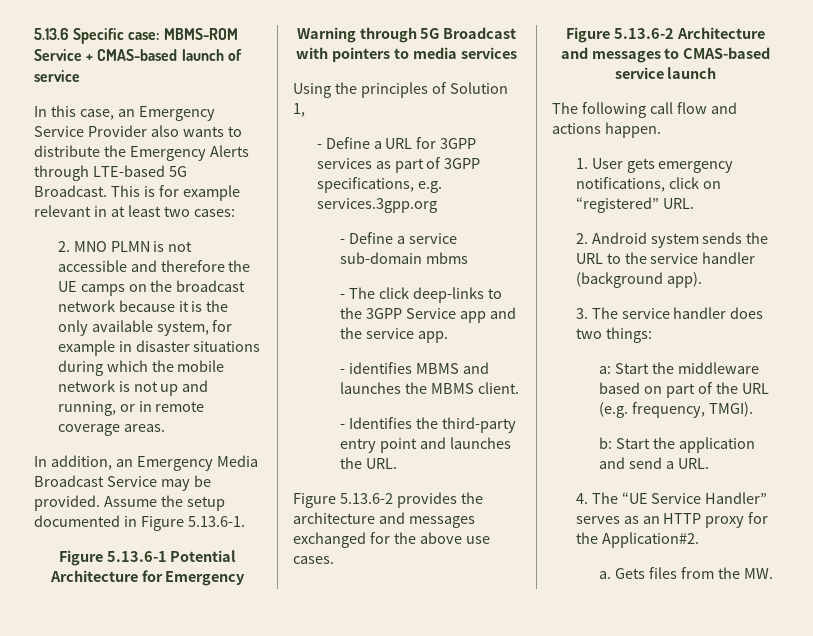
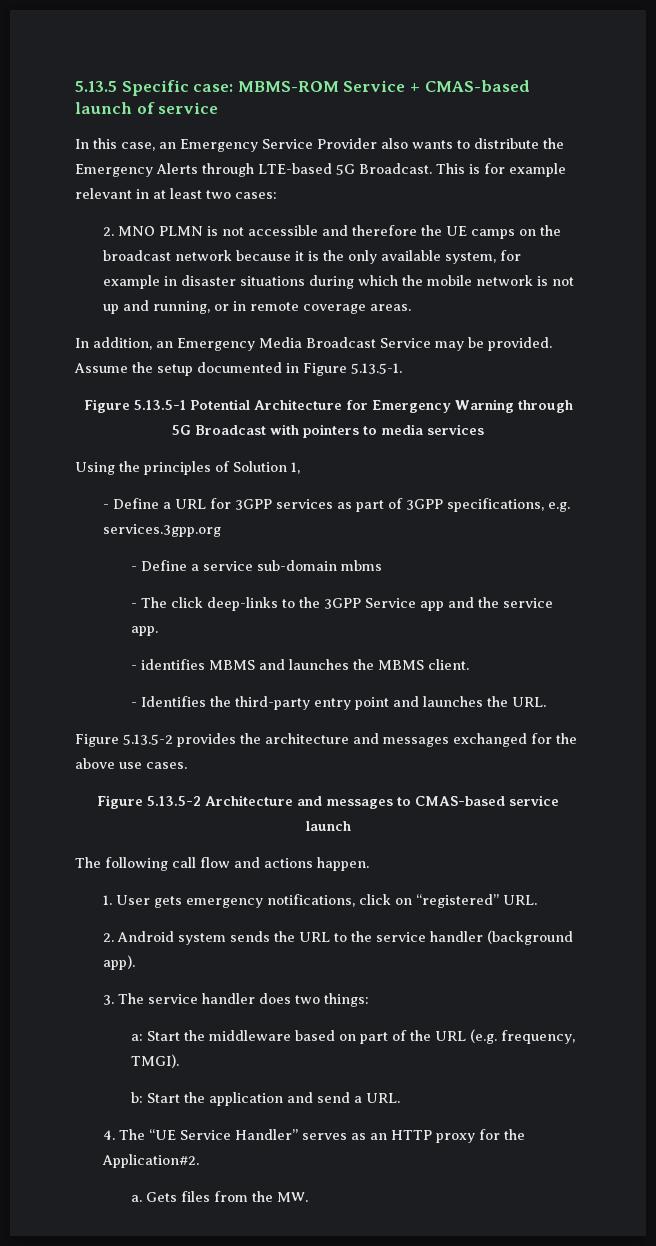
[34,28,69,40] 5.13.6 -> [75,81,117,92] 5.13.5
[187,516,245,527] [58,550,167,566] 5.13.6-1. // Figure 5.13.6-1 -> [351,363,402,374] [83,399,186,413] 5.13.5-1. // Figure 5.13.5-1
[339,493,393,504] 5.13.6-2 -> [123,734,173,745] 5.13.5-2
[614,28,674,39] 5.13.6-2 -> [147,796,201,806] 5.13.5-2

